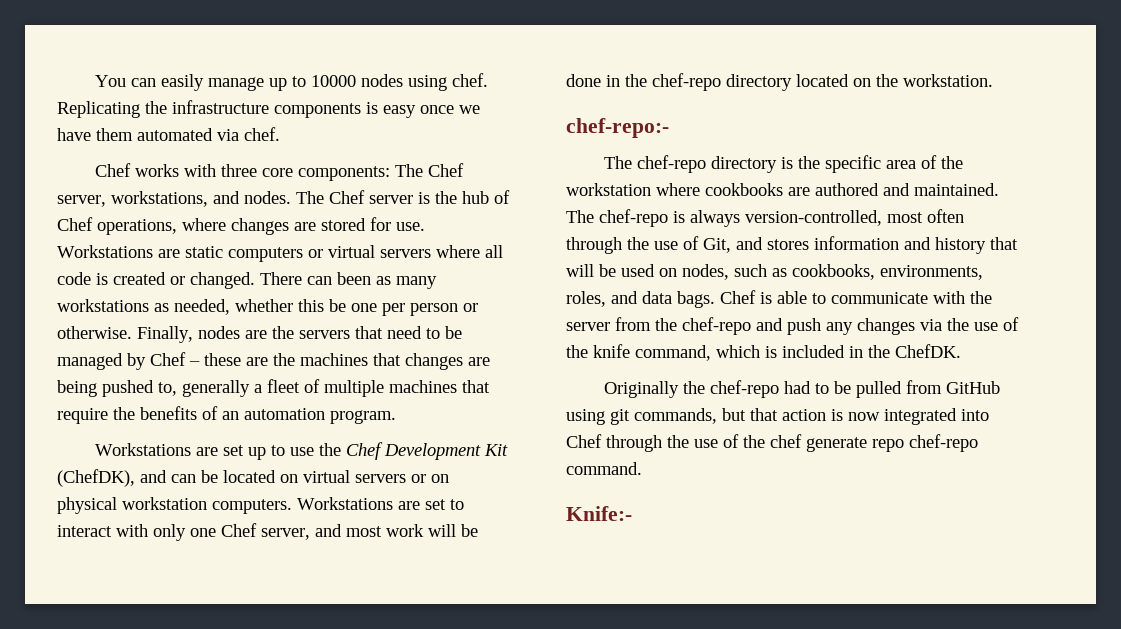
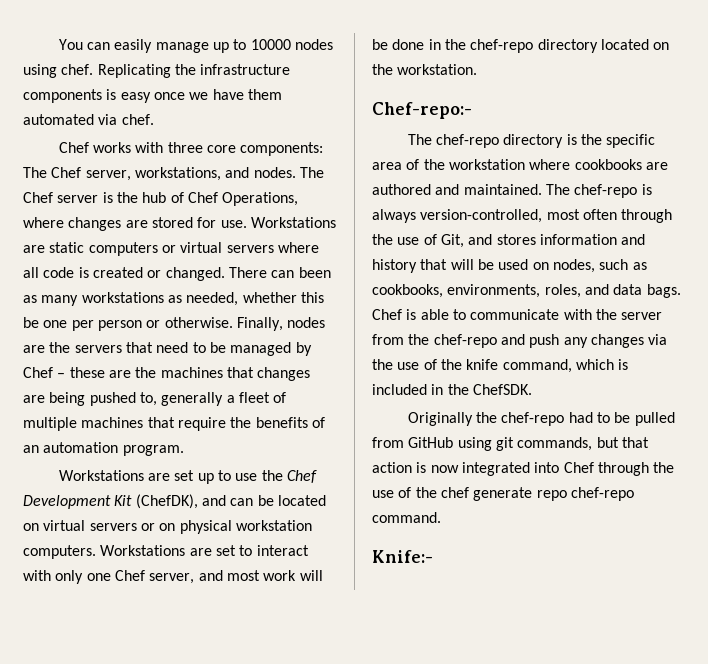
[97,219,177,235] operations, -> [222,192,299,206] Operations,
[566,118,669,138] chef-repo:- -> [372,102,472,119] Chef-repo:-
[895,344,961,358] ChefDK. -> [472,384,532,395] ChefSDK.

